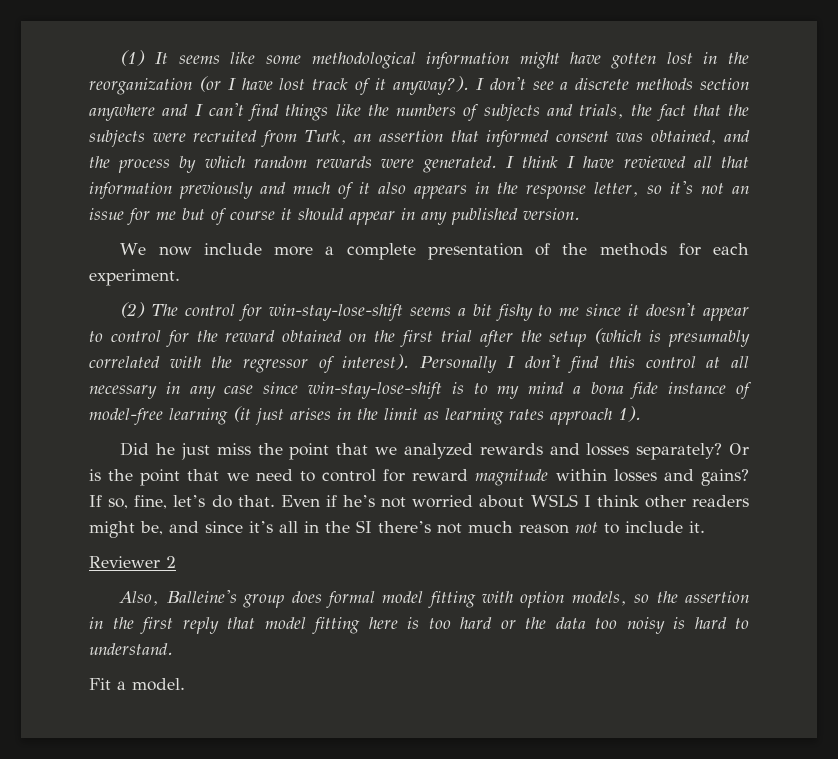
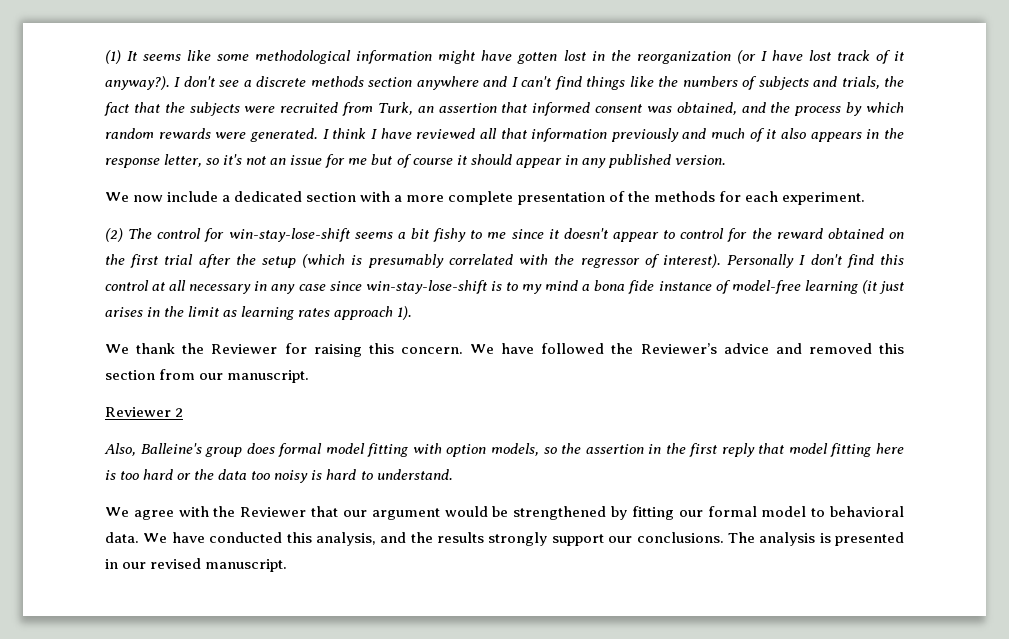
[274,246,335,256] more a -> [222,191,445,202] a dedicated section with a more
[120,442,749,460] [89,469,749,486] [89,494,749,509] [89,520,705,538] Did he just miss the point that we analyzed rewards and losses separately? Or is the point that we need to control for reward magnitude within losses and gains? If so, fine, let’s do that. Even if he’s not worried about WSLS I think other readers might be, and since it’s all in the SI there’s not much reason not to include it. -> [105,343,904,357] [105,369,310,383] We thank the Reviewer for raising this concern. We have followed the Reviewer’s advice and removed this section from our manuscript.
[89,678,185,691] Fit a model. -> [105,506,905,520] [105,532,904,546] [105,558,288,572] We agree with the Reviewer that our argument would be strengthened by fitting our formal model to behavioral data. We have conducted this analysis, and the results strongly support our conclusions. The analysis is presented in our revised manuscript.

